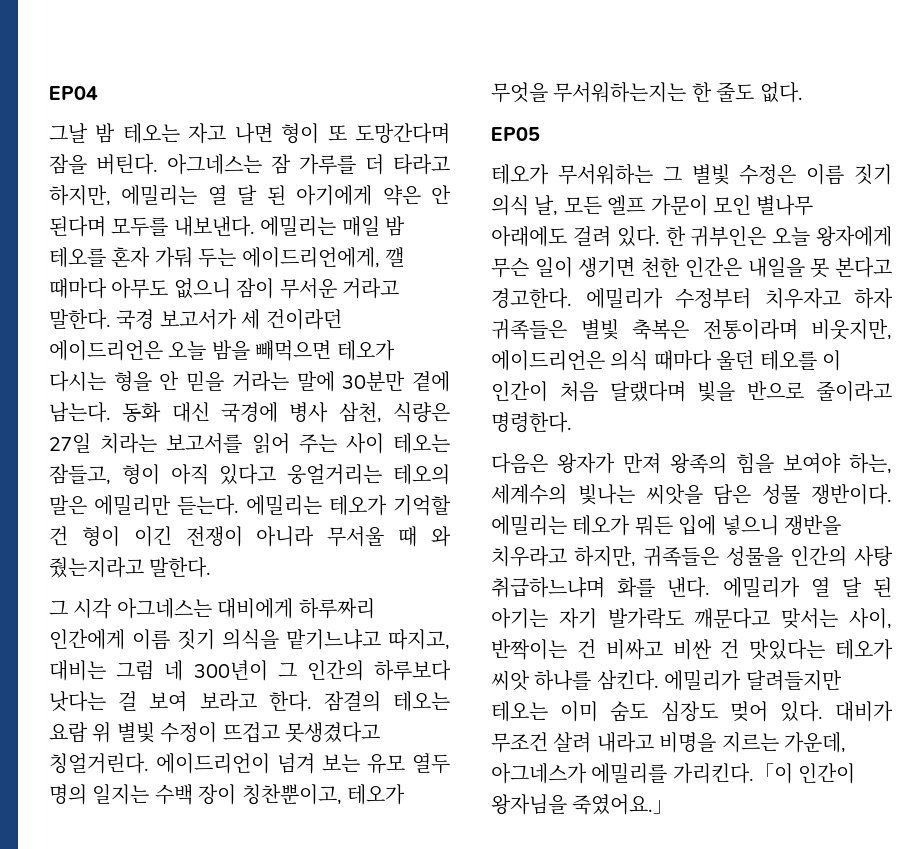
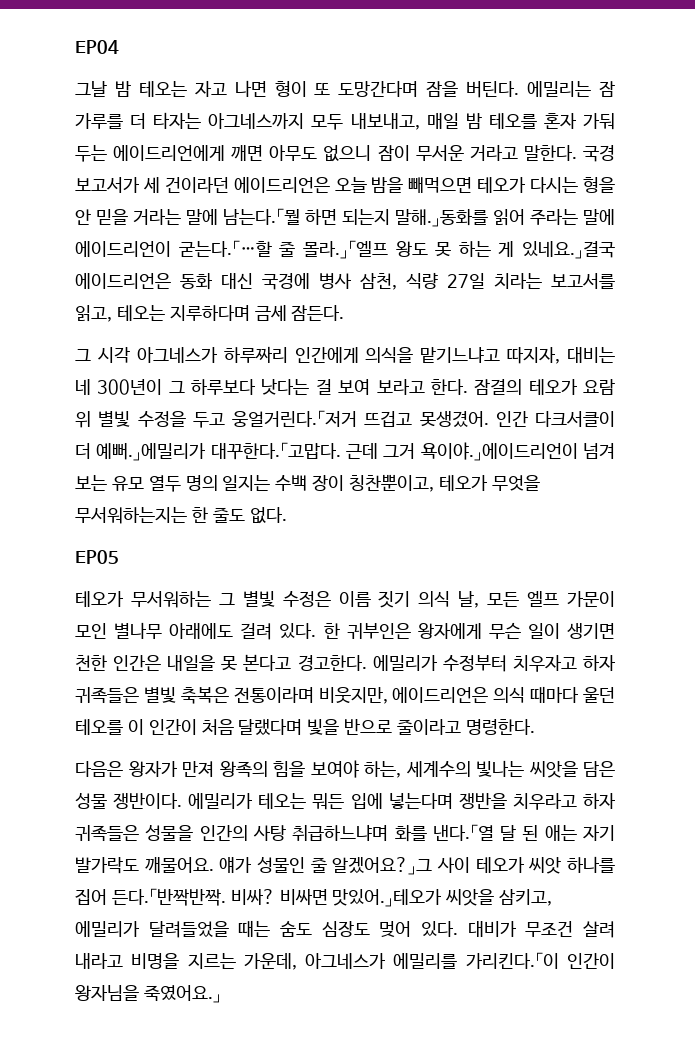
[167,154,262,175] 아그네스는 -> [527,81,592,97] 에밀리는
[393,154,450,175] [49,185,451,206] [49,216,337,237] 타라고 하지만, 에밀리는 열 달 된 아기에게 약은 안 된다며 모두를 내보낸다. 에밀리는 -> [153,112,420,130] 타자는 아그네스까지 모두 내보내고,
[241,247,404,268] [49,278,107,299] 에이드리언에게, 깰 때마다 -> [113,145,264,161] 에이드리언에게 깨면
[342,371,450,392] [49,402,111,423] 30분만 곁에 남는다. -> [223,208,615,227] [75,240,615,259] [75,273,171,289] 남는다.「뭘 하면 되는지 말해.」동화를 읽어 주라는 말에 에이드리언이 굳는다.「…할 줄 몰라.」「엘프 왕도 못 하는 게 있네요.」결국 에이드리언은
[393,402,450,423] 식량은 -> [406,272,438,289] 식량
[251,433,451,454] [49,464,451,485] [49,495,451,516] [49,526,451,547] [49,557,212,578] [49,598,375,619] [49,629,450,650] [49,660,155,681] 읽어 주는 사이 테오는 잠들고, 형이 아직 있다고 웅얼거리는 테오의 말은 에밀리만 듣는다. 에밀리는 테오가 기억할 건 형이 이긴 전쟁이 아니라 무서울 때 와 줬는지라고 말한다. // 그 시각 아그네스는 대비에게 하루짜리 인간에게 이름 짓기 의식을 맡기느냐고 따지고, 대비는 그럼 -> [75,305,345,322] [75,346,615,364] 읽고, 테오는 지루하다며 금세 잠든다. // 그 시각 아그네스가 하루짜리 인간에게 의식을 맡기느냐고 따지자, 대비는
[306,660,364,681] 인간의 -> (185, 387) none
[393,691,451,712] 테오는 -> [528,379,578,395] 테오가
[160,722,380,743] [49,753,149,774] 수정이 뜨겁고 못생겼다고 칭얼거린다. -> [137,410,615,428] [75,442,482,461] 수정을 두고 웅얼거린다.「저거 뜨겁고 못생겼어. 인간 다크서클이 더 예뻐.」에밀리가 대꾸한다.「고맙다. 근데 그거 욕이야.」
[772,227,811,246] 오늘 -> (411, 631) none
[491,515,631,536] 에밀리는 테오가 -> [188,793,307,809] 에밀리가 테오는
[721,515,779,536] 넣으니 -> [388,793,453,809] 넣는다며
[574,546,636,567] 하지만, -> [582,793,616,809] 하자
[722,577,893,598] [491,608,548,629] 에밀리가 열 달 된 아기는 -> [469,824,577,841] 「열 달 된 애는
[694,608,892,629] [491,639,893,660] [491,670,842,691] [491,701,599,722] 깨문다고 맞서는 사이, 반짝이는 건 비싸고 비싼 건 맛있다는 테오가 씨앗 하나를 삼킨다. 에밀리가 달려들지만 테오는 이미 -> [144,856,615,875] [75,888,553,907] [75,920,271,938] 깨물어요. 얘가 성물인 줄 알겠어요?」그 사이 테오가 씨앗 하나를 집어 든다.「반짝반짝. 비싸? 비싸면 맛있어.」테오가 씨앗을 삼키고, 에밀리가 달려들었을 때는

